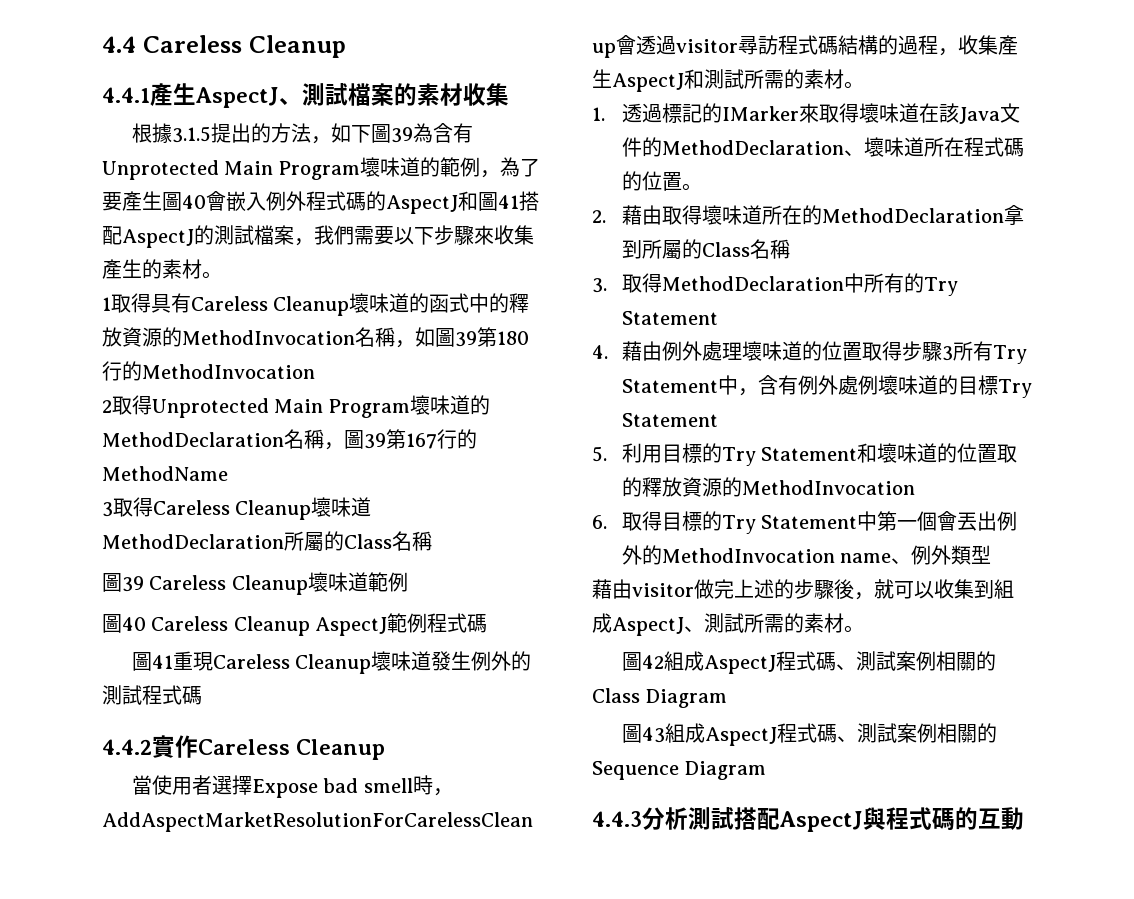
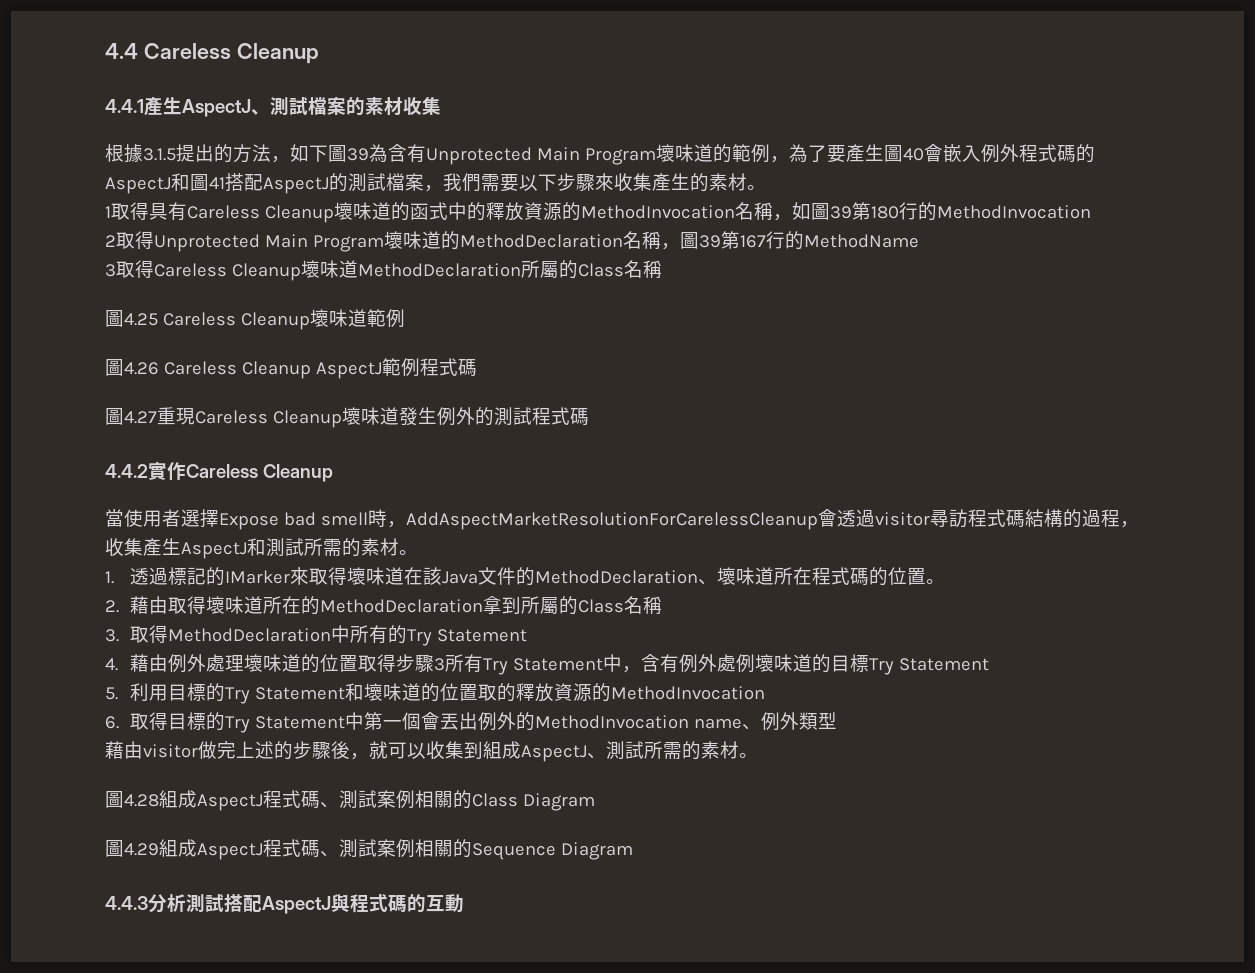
[122,576,144,592] 39 -> [124,313,158,326] 4.25
[122,617,146,631] 40 -> [124,362,159,375] 4.26
[152,655,174,669] 41 -> [124,411,157,424] 4.27
[642,655,665,669] 42 -> [124,794,159,807] 4.28
[642,727,666,743] 43 -> [124,843,159,856] 4.29

